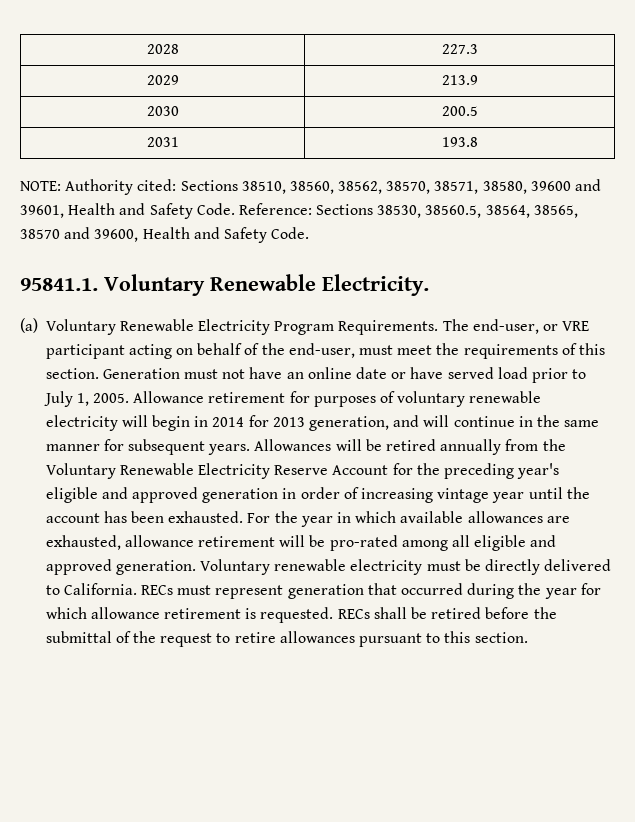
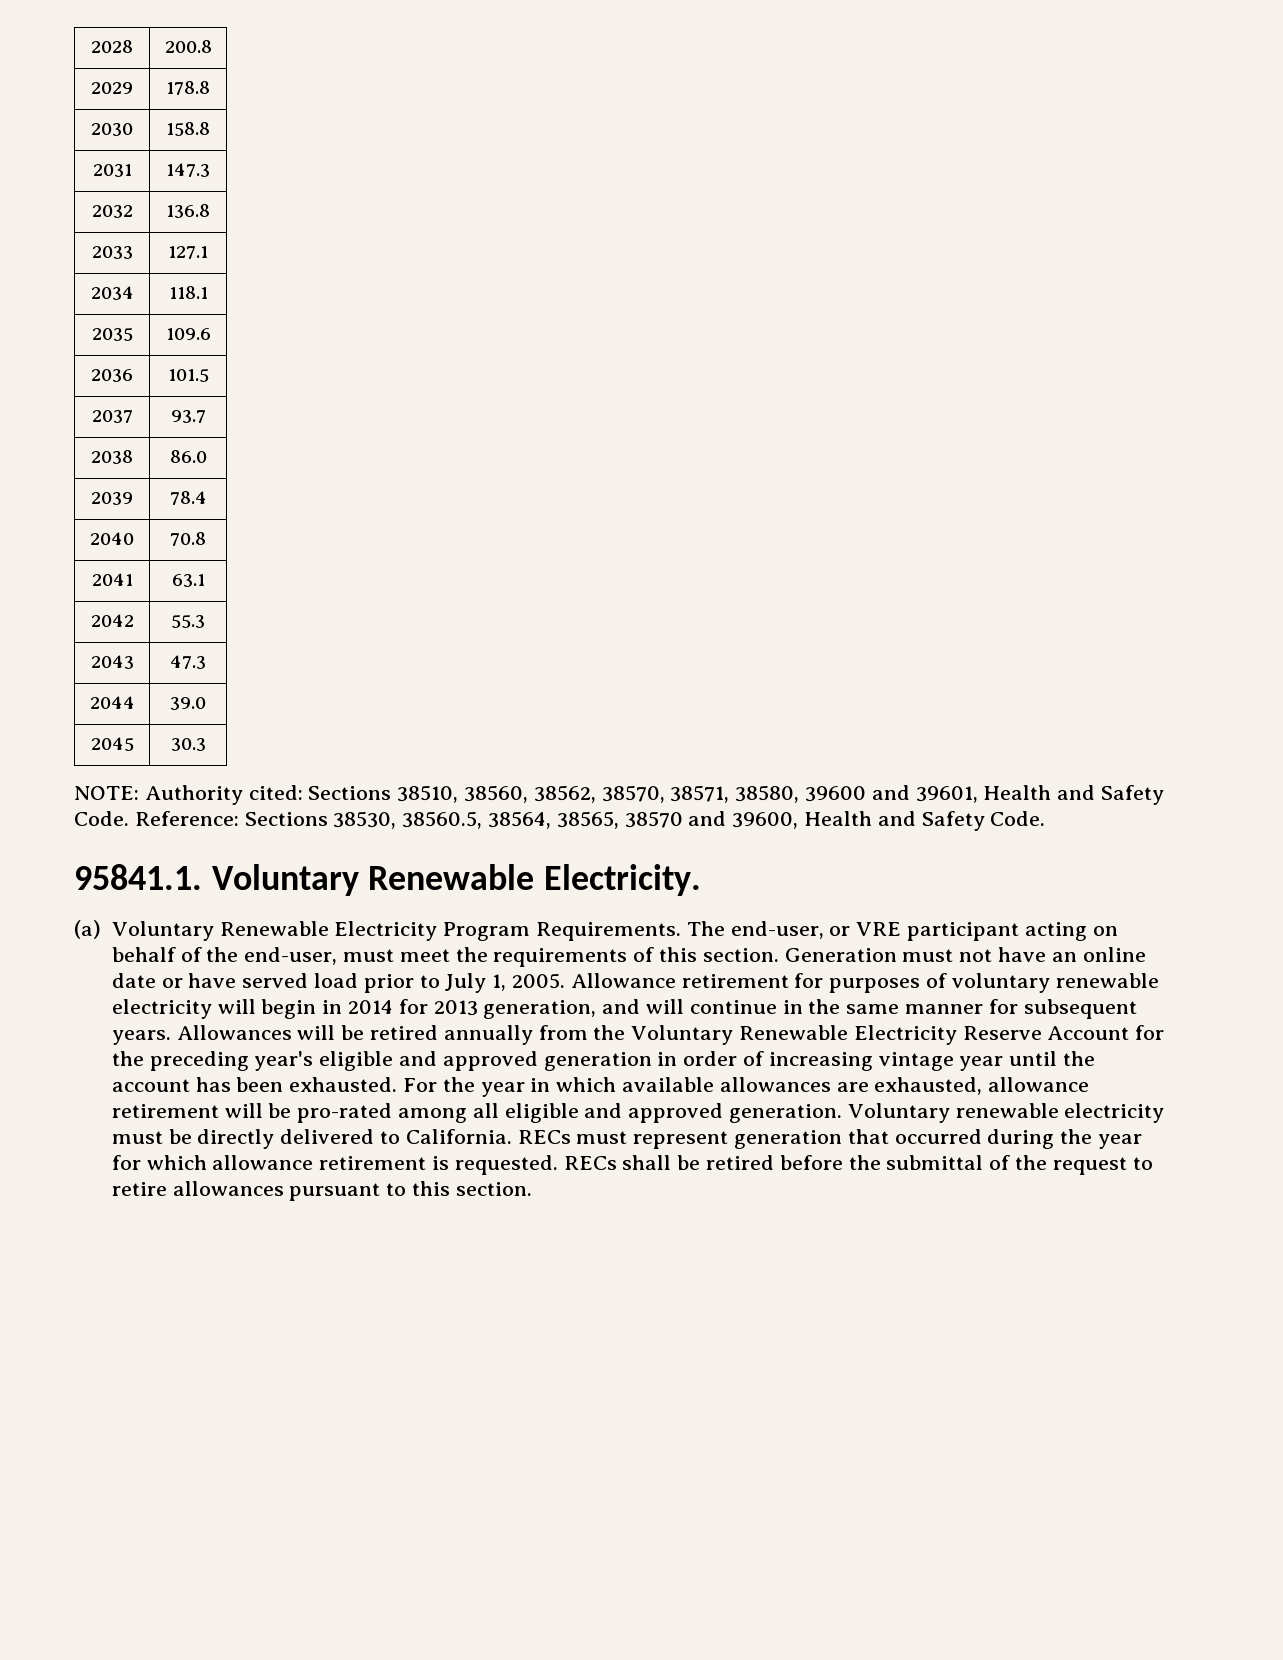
[441,44,478,54] 227.3 -> [164,40,212,53] 200.8
[441,75,478,85] 213.9 -> [166,81,210,95] 178.8
[441,106,478,116] 200.5 -> [166,122,210,136] 158.8
[441,137,478,147] 193.8 -> [166,163,210,177] [91,205,133,218] [166,204,210,218] [91,246,133,259] [168,246,208,259] [90,286,134,300] [168,286,208,299] [91,328,133,341] [165,328,211,340] [91,369,133,382] [167,369,209,382] [91,410,133,423] [170,410,206,423] [91,450,133,464] [169,450,207,463] [91,492,133,505] [169,491,207,505] [90,532,134,545] [170,532,206,546] [91,573,133,586] [171,574,205,587] [90,614,134,627] [171,615,205,628] [90,655,134,669] [170,655,206,669] [89,696,135,709] [170,697,206,710] [90,737,134,751] [170,738,206,751] 147.3 // 2032 | 136.8 // 2033 | 127.1 // 2034 | 118.1 // 2035 | 109.6 // 2036 | 101.5 // 2037 | 93.7 // 2038 | 86.0 // 2039 | 78.4 // 2040 | 70.8 // 2041 | 63.1 // 2042 | 55.3 // 2043 | 47.3 // 2044 | 39.0 // 2045 | 30.3

